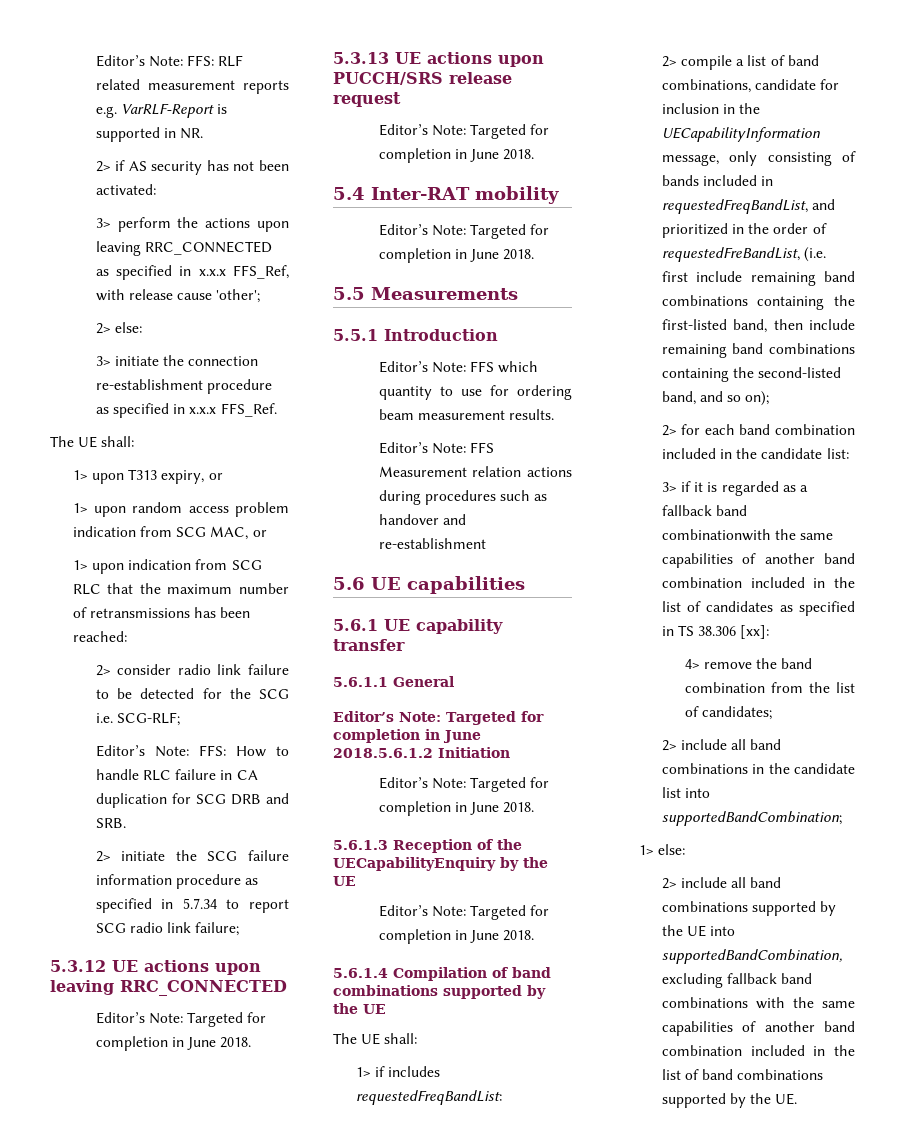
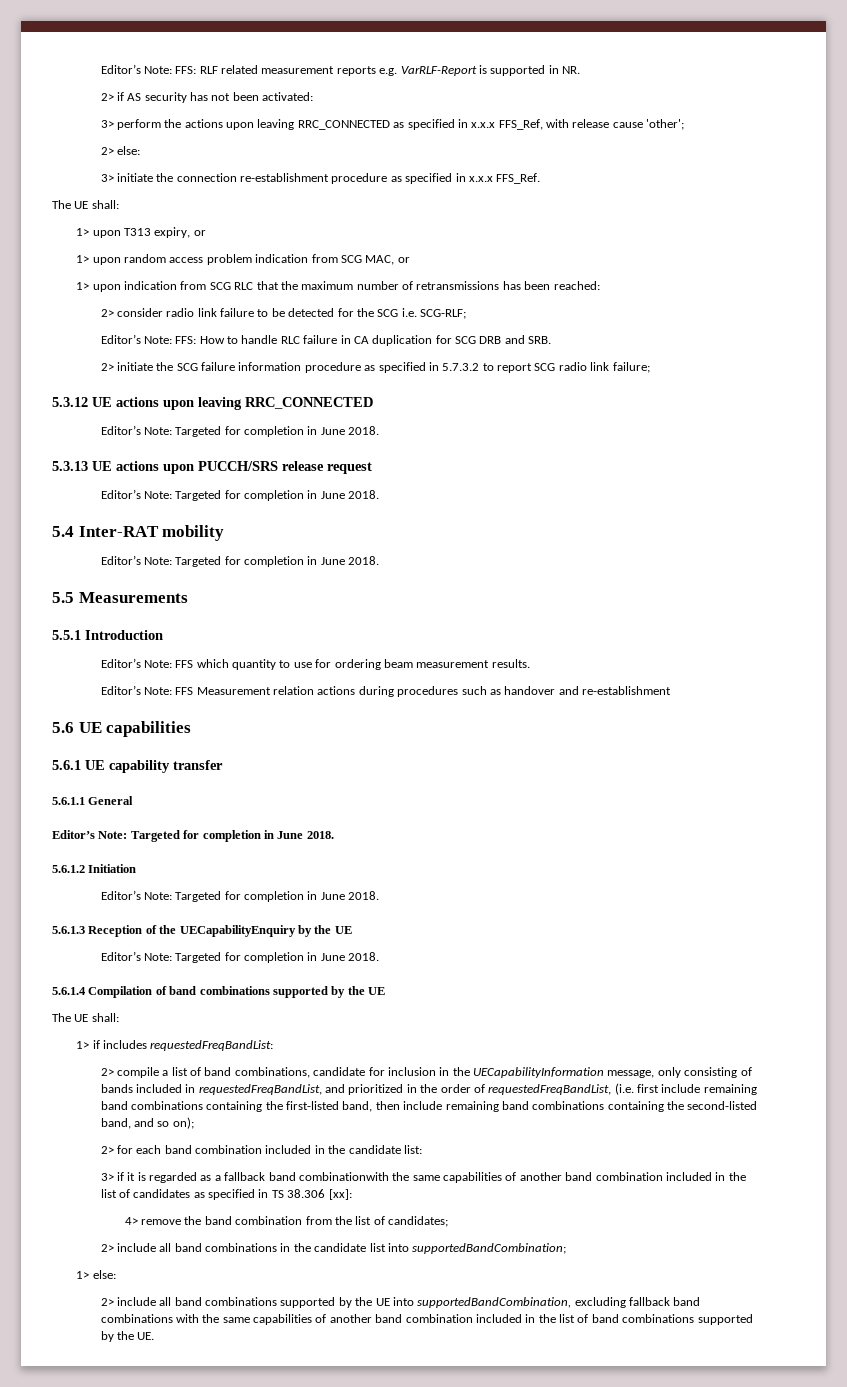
[182,898,217,909] 5.7.34 -> [442,363,480,371] 5.7.3.2
[333,748,433,758] 2018.5.6.1.2 -> [306,831,334,839] [52,865,85,873] 2018. // 5.6.1.2
[661,247,800,262] requestedFreBandList, -> [488,1084,612,1095] requestedFreqBandList,

